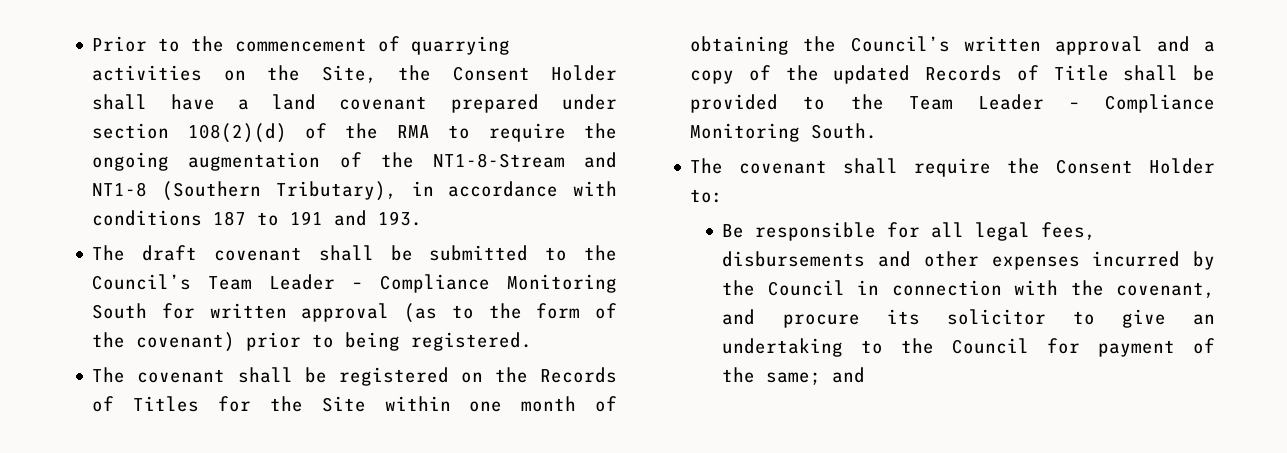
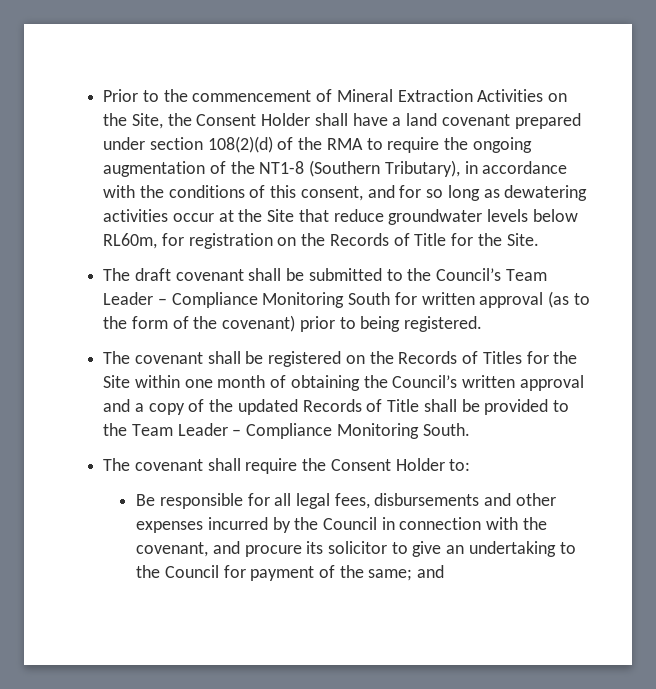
[411,36,511,55] [92,65,203,81] quarrying activities -> [336,89,544,102] Mineral Extraction Activities
[432,152,617,168] NT1-8-Stream and -> (255, 167) none
[92,210,423,226] conditions 187 to 191 and 193. -> [139,185,588,201] [103,209,578,225] [103,233,539,249] the conditions of this consent, and for so long as dewatering activities occur at the Site that reduce groundwater levels below RL60m, for registration on the Records of Title for the Site.

